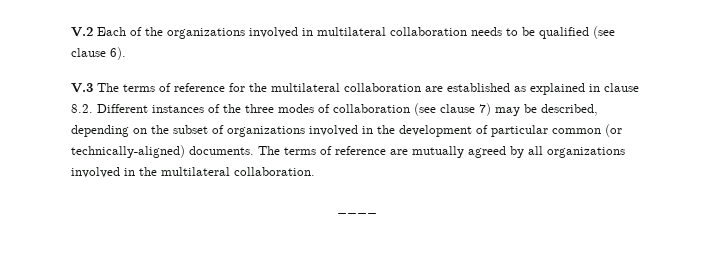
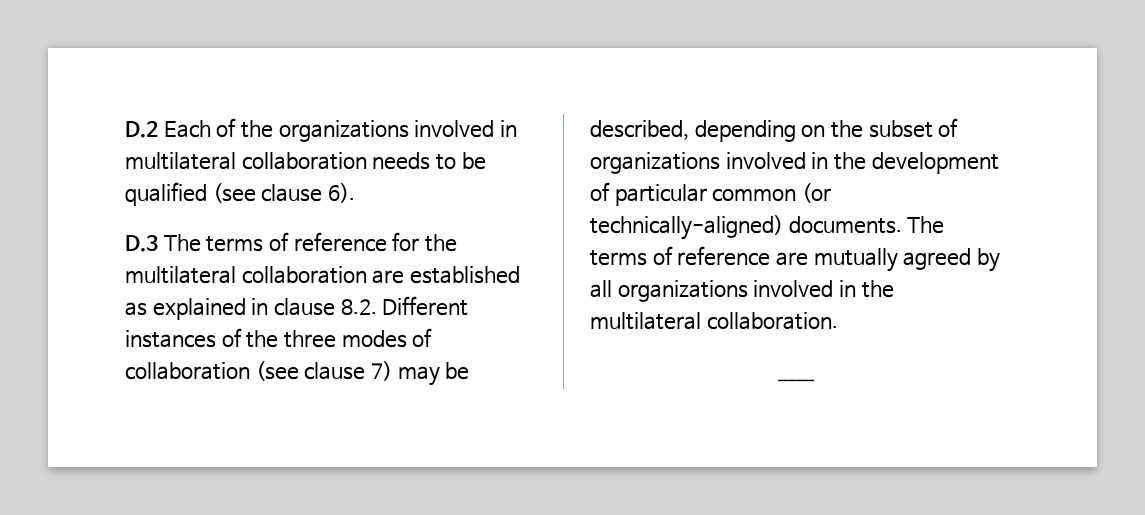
[71,27,93,37] V.2 -> [125,121,158,138] D.2
[71,83,93,93] V.3 -> [125,235,158,252] D.3

